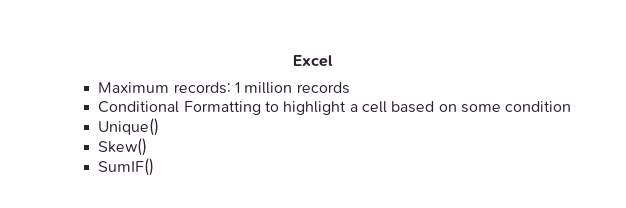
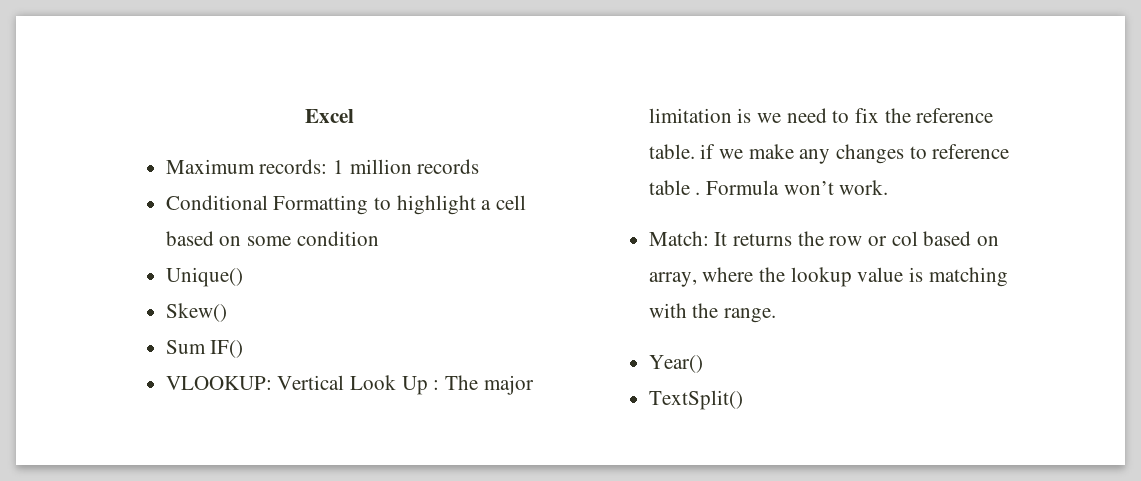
[98,158,155,176] SumIF() -> [165,340,244,358] [165,375,534,395] [648,108,994,123] [648,144,1010,164] [648,180,889,195] [648,231,1000,246] [648,267,1008,287] [648,303,777,323] [648,355,703,373] [648,390,743,410] Sum IF() // VLOOKUP: Vertical Look Up : The major limitation is we need to fix the reference table. if we make any changes to reference table . Formula won’t work. // Match: It returns the row or col based on array, where the lookup value is matching with the range. // Year() // TextSplit()

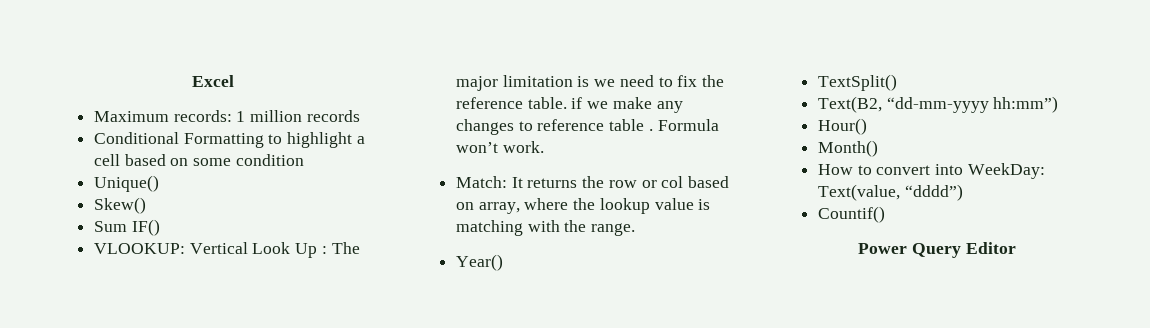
(743, 400) none -> [817,96,1059,113] [817,118,867,135] [817,140,878,157] [817,163,1045,179] [817,184,963,201] [817,206,885,223] [858,242,1016,258] // Text(B2, “dd-mm-yyyy hh:mm”) // Hour() // Month() // How to convert into WeekDay: Text(value, “dddd”) // Countif() // Power Query Editor

